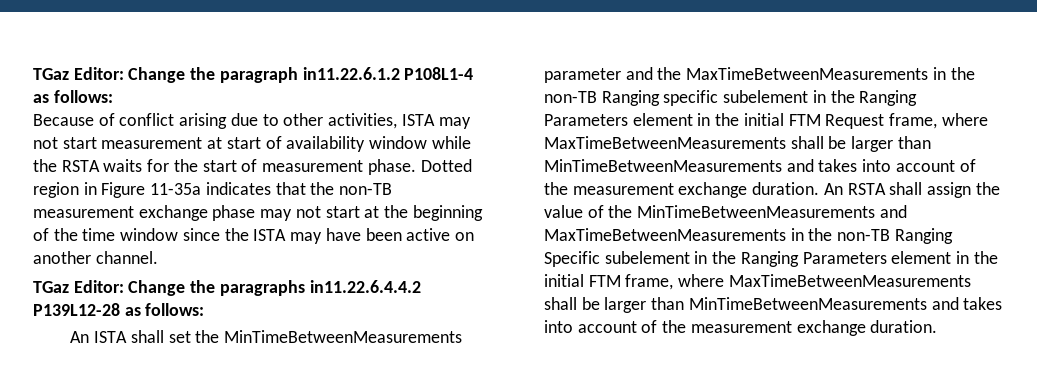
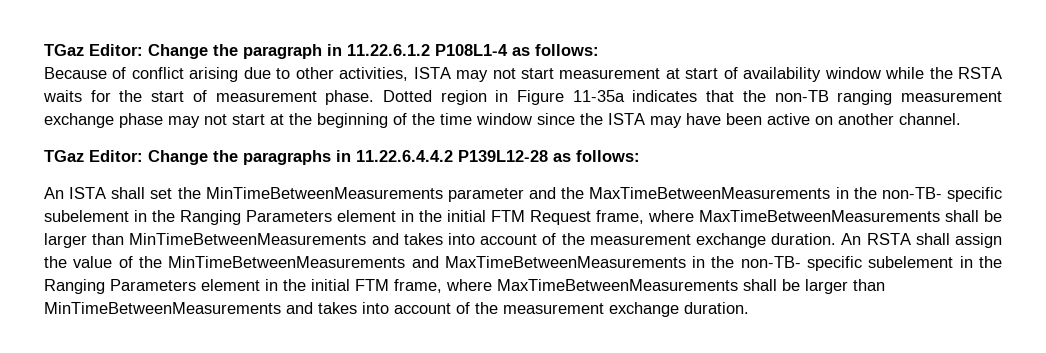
[302,67,400,80] in11.22.6.1.2 -> [327,44,430,56] in 11.22.6.1.2
(393, 189) none -> [837,90,893,105] ranging
[309,280,421,293] in11.22.6.4.4.2 -> [336,150,453,162] in 11.22.6.4.4.2
[544,90,660,106] non-TB Ranging -> [881,187,942,199] non-TB-
[837,228,953,244] [544,251,600,267] non-TB Ranging Specific -> [740,256,863,271] non-TB- specific

